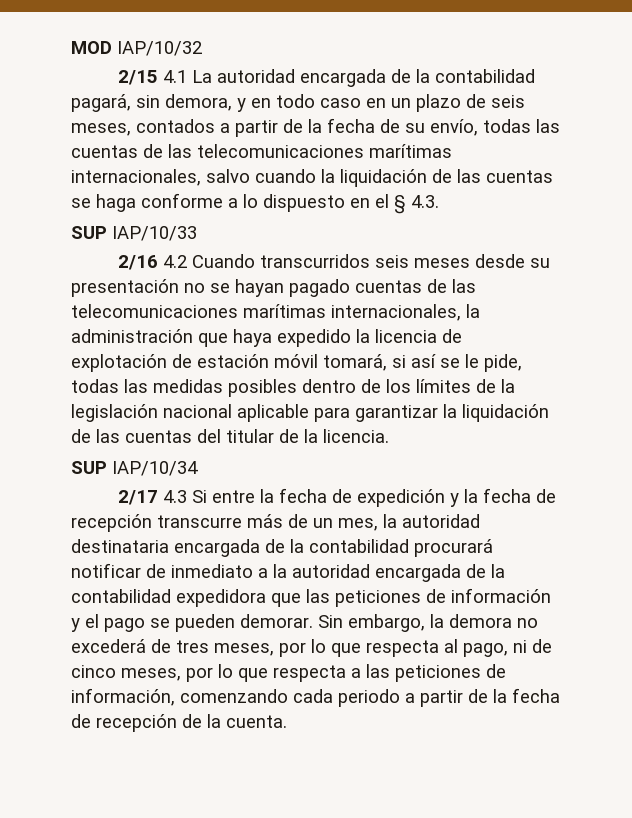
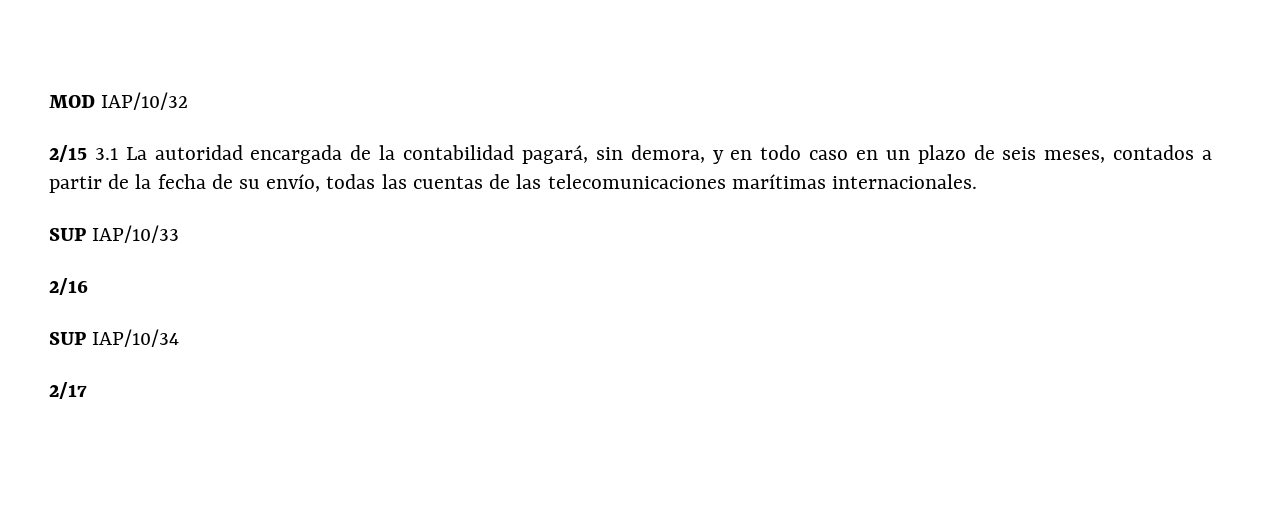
[163,70,188,83] 4.1 -> [94,148,118,160] 3.1
[71,169,553,187] [71,193,439,214] [71,226,197,241] [118,254,551,270] [71,279,476,297] [71,304,480,321] [71,329,462,347] [71,354,522,372] [71,379,515,397] [71,404,549,422] [71,429,389,443] [71,461,198,476] [118,488,557,507] [71,514,480,532] [71,539,493,557] [71,563,505,582] [71,588,551,607] [71,614,538,632] [71,639,552,657] [71,664,506,682] [71,688,560,707] [71,714,287,732] internacionales, salvo cuando la liquidación de las cuentas se haga conforme a lo dispuesto en el § 4.3. // SUP IAP/10/33 // 2/16 4.2 Cuando transcurridos seis meses desde su presentación no se hayan pagado cuentas de las telecomunicaciones marítimas internacionales, la administración que haya expedido la licencia de explotación de estación móvil tomará, si así se le pide, todas las medidas posibles dentro de los límites de la legislación nacional aplicable para garantizar la liquidación de las cuentas del titular de la licencia. // SUP IAP/10/34 // 2/17 4.3 Si entre la fecha de expedición y la fecha de recepción transcurre más de un mes, la autoridad destinataria encargada de la contabilidad procurará notificar de inmediato a la autoridad encargada de la contabilidad expedidora que las peticiones de información y el pago se pueden demorar. Sin embargo, la demora no excederá de tres meses, por lo que respecta al pago, ni de cinco meses, por lo que respecta a las peticiones de información, comenzando cada periodo a partir de la fecha de recepción de la cuenta. -> [831,174,977,189] [49,225,180,243] [49,278,88,295] [49,329,180,347] [49,382,87,399] internacionales. // SUP IAP/10/33 // 2/16 // SUP IAP/10/34 // 2/17

